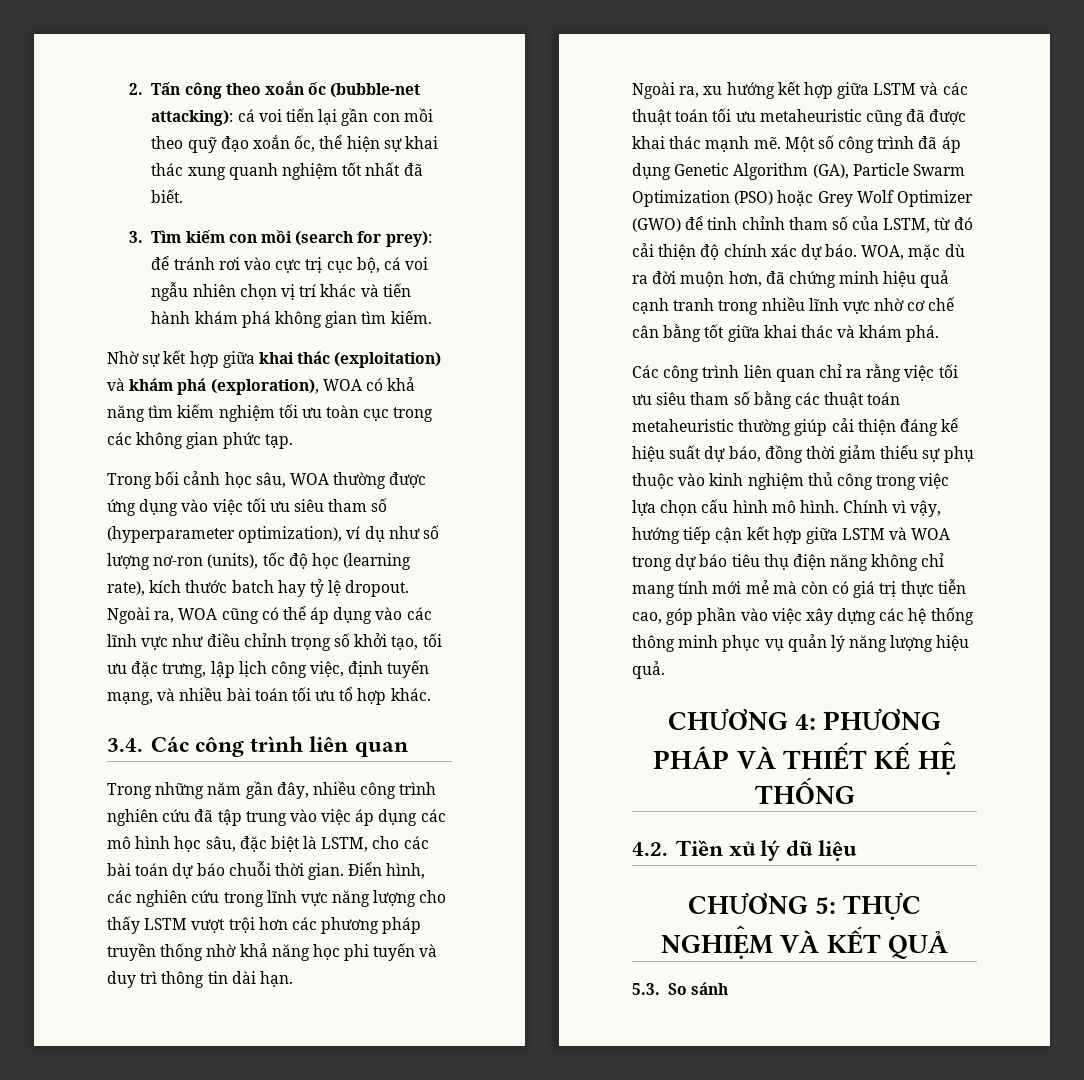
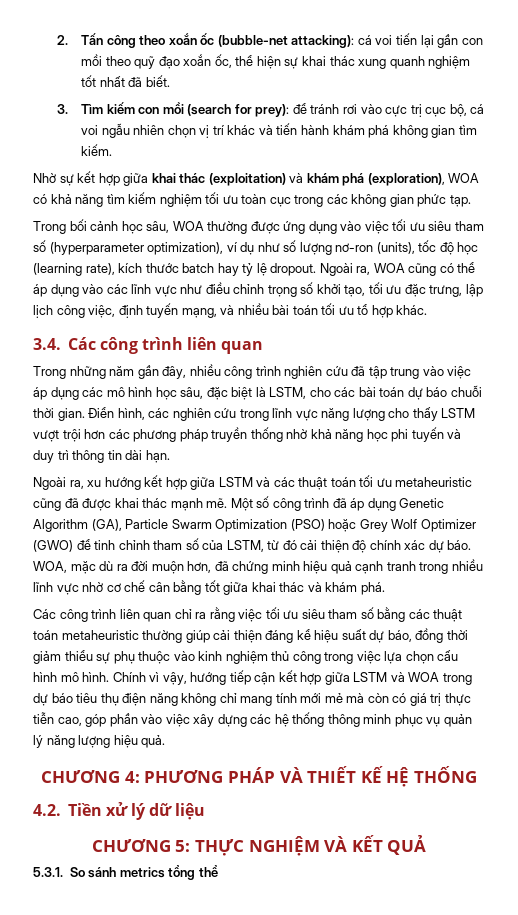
[632,983,660,995] 5.3. -> [33,867,63,877] 5.3.1.
(728, 988) none -> [119,865,218,880] metrics tổng thể

